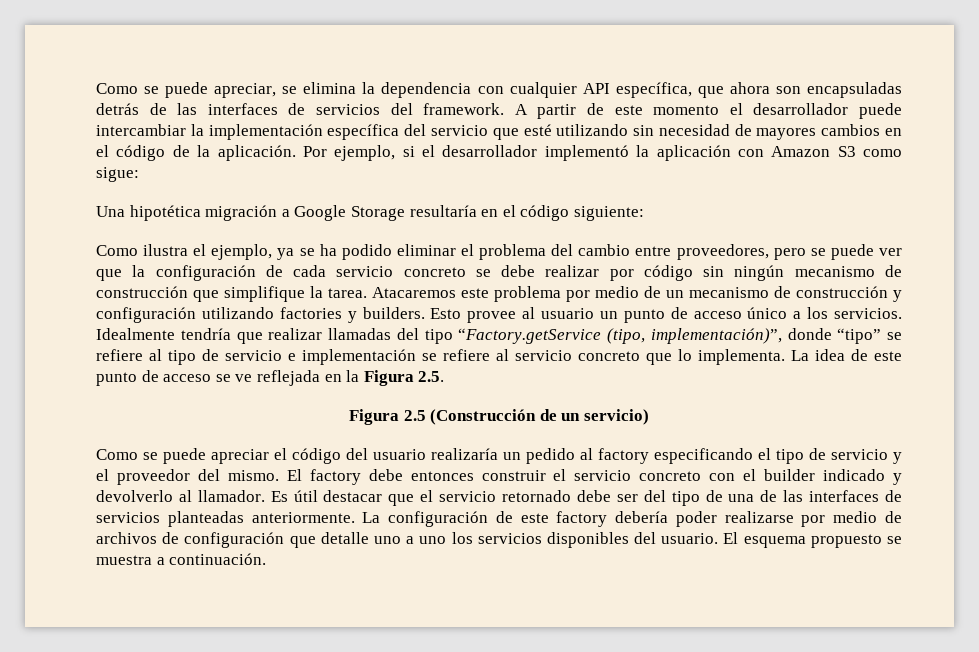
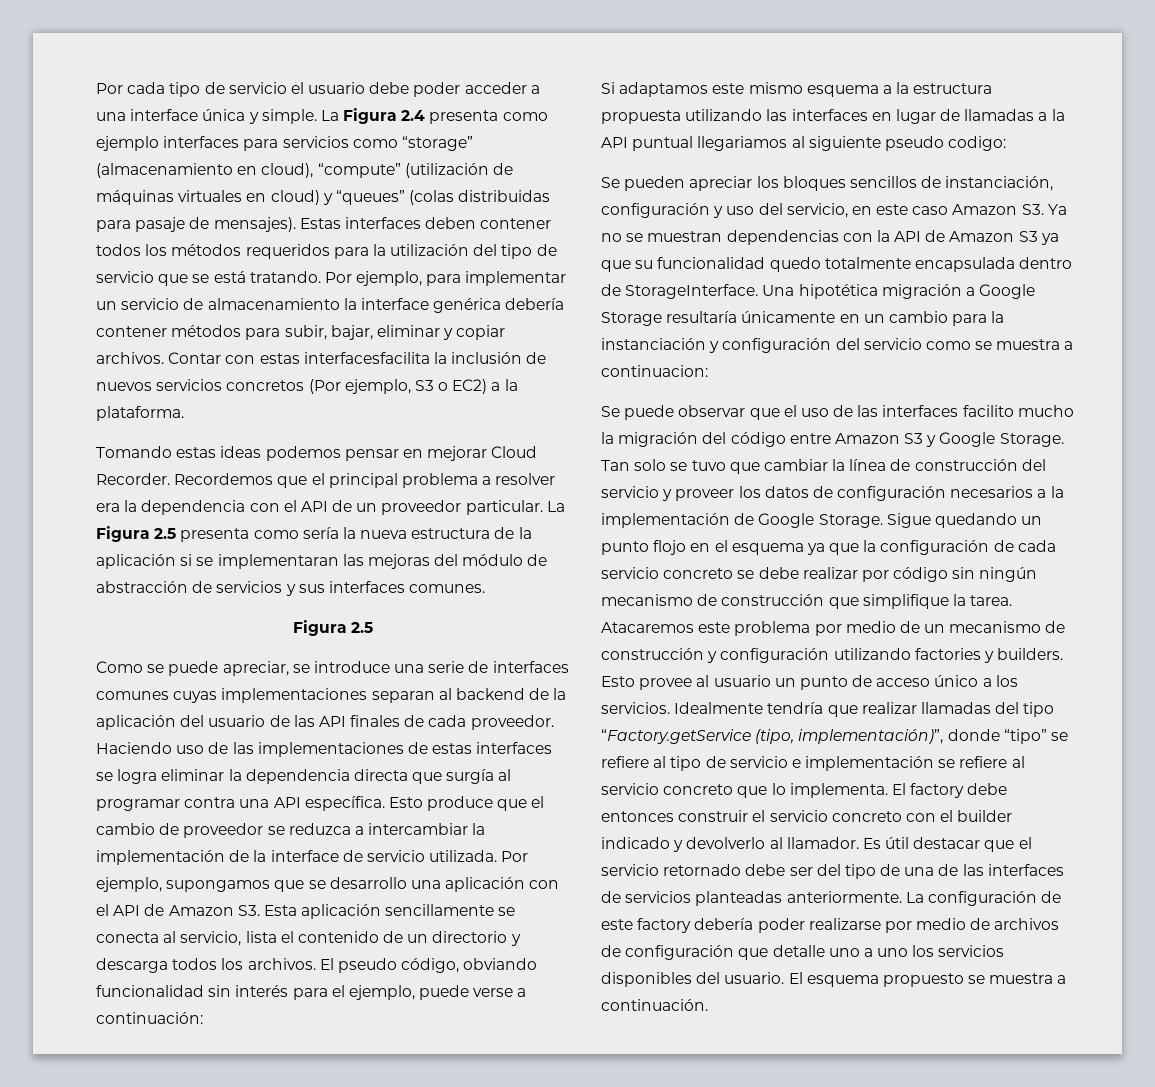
(96, 88) none -> [96,82,540,97] [96,108,548,124] [96,136,473,151] [96,163,513,178] [96,190,551,205] [96,217,552,232] [96,244,557,259] [96,271,567,286] [96,298,565,313] [96,325,506,340] [96,352,547,364] [96,379,518,394] [96,406,184,421] [96,446,538,461] [96,473,556,488] [96,500,565,515] [96,526,532,542] [96,554,548,569] [96,581,486,596] [292,620,374,636] Por cada tipo de servicio el usuario debe poder acceder a una interface única y simple. La Figura 2.4 presenta como ejemplo interfaces para servicios como “storage” (almacenamiento en cloud), “compute” (utilización de máquinas virtuales en cloud) y “queues” (colas distribuidas para pasaje de mensajes). Estas interfaces deben contener todos los métodos requeridos para la utilización del tipo de servicio que se está tratando. Por ejemplo, para implementar un servicio de almacenamiento la interface genérica debería contener métodos para subir, bajar, eliminar y copiar archivos. Contar con estas interfacesfacilita la inclusión de nuevos servicios concretos (Por ejemplo, S3 o EC2) a la plataforma. // Tomando estas ideas podemos pensar en mejorar Cloud Recorder. Recordemos que el principal problema a resolver era la dependencia con el API de un proveedor particular. La Figura 2.5 presenta como sería la nueva estructura de la aplicación si se implementaran las mejoras del módulo de abstracción de servicios y sus interfaces comunes. // Figura 2.5 //
[303,82,903,98] [96,103,903,119] [96,124,903,140] [96,145,902,161] [96,167,139,182] elimina la dependencia con cualquier API específica, que ahora son encapsuladas detrás de las interfaces de servicios del framework. A partir de este momento el desarrollador puede intercambiar la implementación específica del servicio que esté utilizando sin necesidad de mayores cambios en el código de la aplicación. Por ejemplo, si el desarrollador implementó la aplicación con Amazon S3 como sigue: // -> [313,661,569,673] [96,688,567,703] [96,715,554,730] [96,742,553,757] [96,769,512,784] [96,796,545,811] [96,823,486,838] [96,850,529,865] [96,877,560,892] [96,904,516,919] [96,931,521,946] [96,958,538,973] [96,985,527,1000] [96,1012,203,1024] [601,82,993,97] [601,109,1065,124] [601,136,1007,151] [601,176,1054,191] [601,203,1067,218] [601,230,1059,245] [601,257,1073,272] [601,284,759,299] introduce una serie de interfaces comunes cuyas implementaciones separan al backend de la aplicación del usuario de las API finales de cada proveedor. Haciendo uso de las implementaciones de estas interfaces se logra eliminar la dependencia directa que surgía al programar contra una API específica. Esto produce que el cambio de proveedor se reduzca a intercambiar la implementación de la interface de servicio utilizada. Por ejemplo, supongamos que se desarrollo una aplicación con el API de Amazon S3. Esta aplicación sencillamente se conecta al servicio, lista el contenido de un directorio y descarga todos los archivos. El pseudo código, obviando funcionalidad sin interés para el ejemplo, puede verse a continuación: // Si adaptamos este mismo esquema a la estructura propuesta utilizando las interfaces en lugar de llamadas a la API puntual llegariamos al siguiente pseudo codigo: // Se pueden apreciar los bloques sencillos de instanciación, configuración y uso del servicio, en este caso Amazon S3. Ya no se muestran dependencias con la API de Amazon S3 ya que su funcionalidad quedo totalmente encapsulada dentro de StorageInterface.
[481,205,644,221] [96,244,902,260] en el código siguiente: // Como ilustra el ejemplo, ya se ha podido eliminar el problema del cambio entre proveedores, pero se puede ver -> [741,311,1005,326] [601,338,1074,353] [601,365,708,377] [601,405,1074,420] [601,432,1064,447] [601,459,1046,474] [601,486,1064,501] [601,513,1043,528] [601,540,825,555] únicamente en un cambio para la instanciación y configuración del servicio como se muestra a continuacion: // Se puede observar que el uso de las interfaces facilito mucho la migración del código entre Amazon S3 y Google Storage. Tan solo se tuvo que cambiar la línea de construcción del servicio y proveer los datos de configuración necesarios a la implementación de Google Storage. Sigue quedando un punto flojo en el esquema ya
[791,349,902,361] [96,370,445,386] [349,409,649,425] [96,448,902,464] [96,469,279,485] La idea de este punto de acceso se ve reflejada en la Figura 2.5. // Figura 2.5 (Construcción de un servicio) // Como se puede apreciar el código del usuario realizaría un pedido al factory especificando el tipo de servicio y el proveedor del mismo. -> (888, 790) none

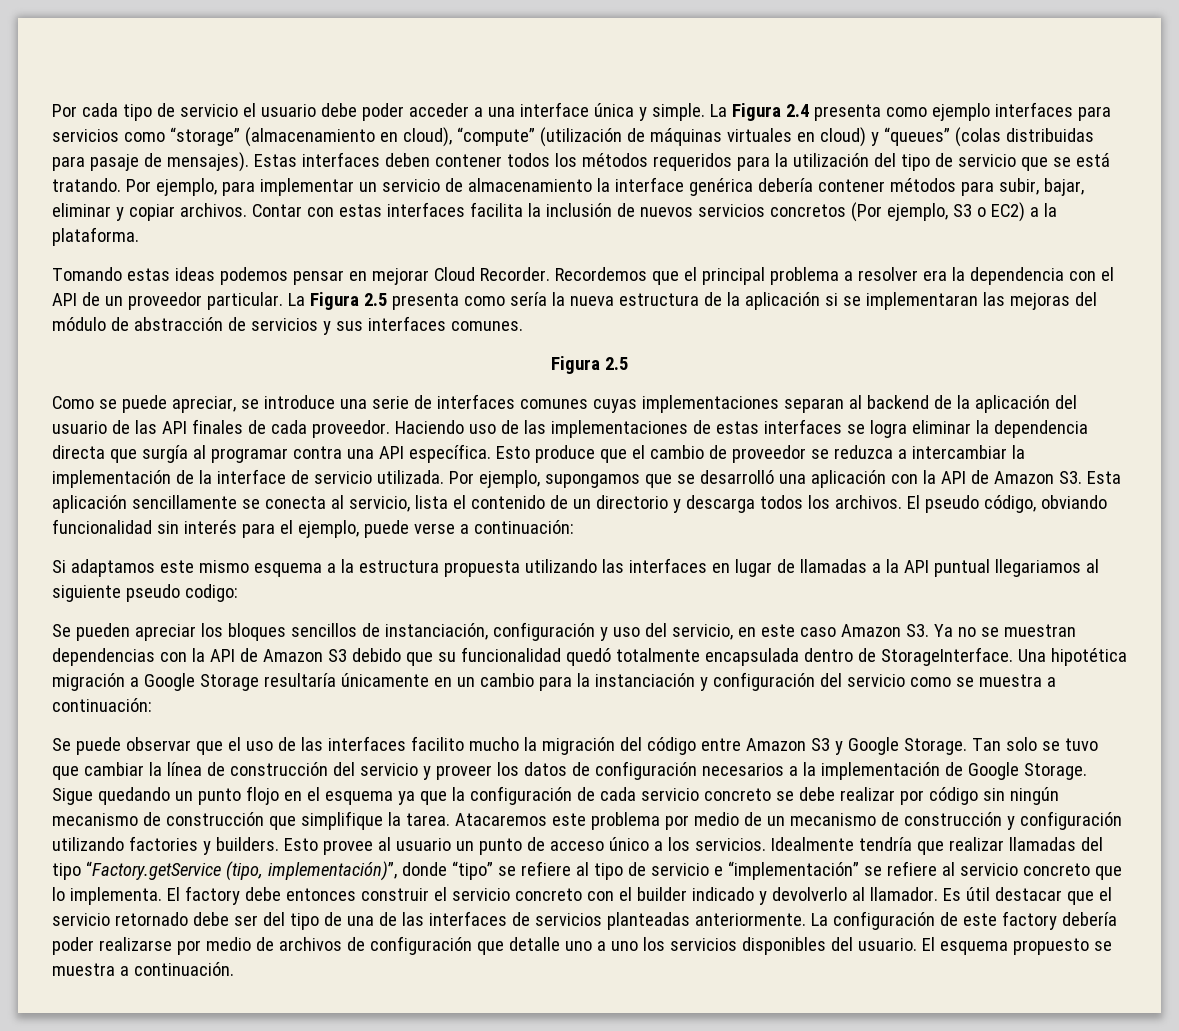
[303,352,430,364] interfacesfacilita -> [386,202,523,217] interfaces facilita
[329,877,407,889] desarrollo -> [699,470,774,484] desarrolló
[96,904,109,916] el -> [922,470,936,484] la
[1040,233,1059,245] ya -> [351,648,401,662] debido
[769,257,821,272] quedo -> [565,648,611,666] quedó
[601,365,708,377] continuacion: -> [52,698,152,712] continuación:
[805,756,935,771] implementación -> [727,861,859,880] “implementación”

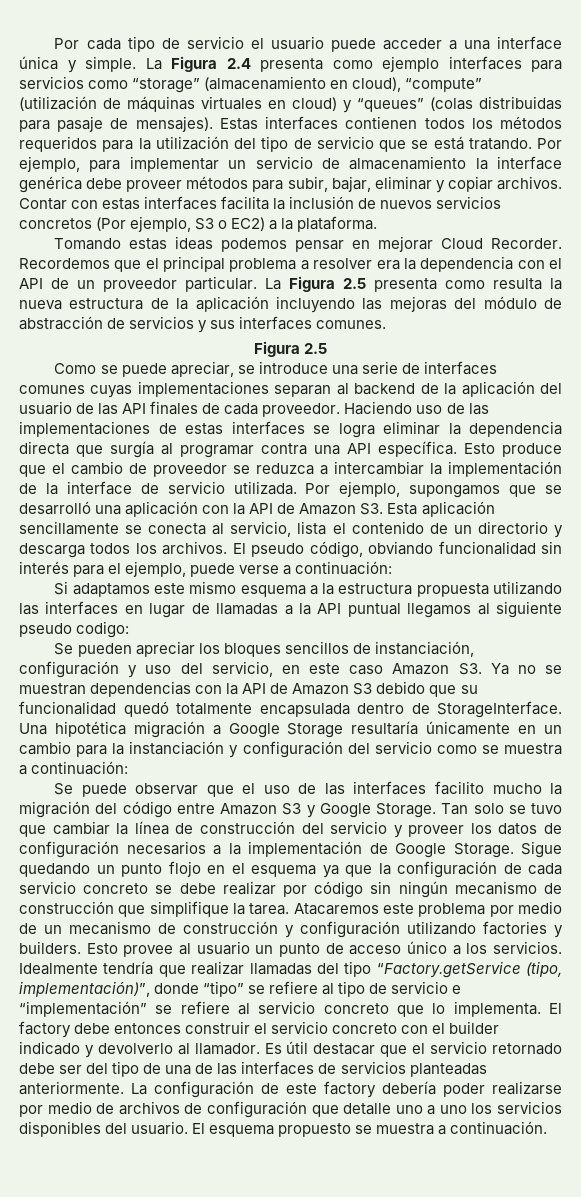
[320,103,404,121] debe poder -> [330,38,376,52] puede
[384,153,502,167] deben contener -> [345,116,418,129] contienen
[757,178,885,192] debería contener -> [86,178,183,192] debe proveer
[509,292,547,306] sería -> [493,278,542,290] resulta
[824,292,978,310] si se implementaran -> [276,296,355,313] incluyendo
[994,559,1081,577] llegariamos -> [407,603,472,618] llegamos

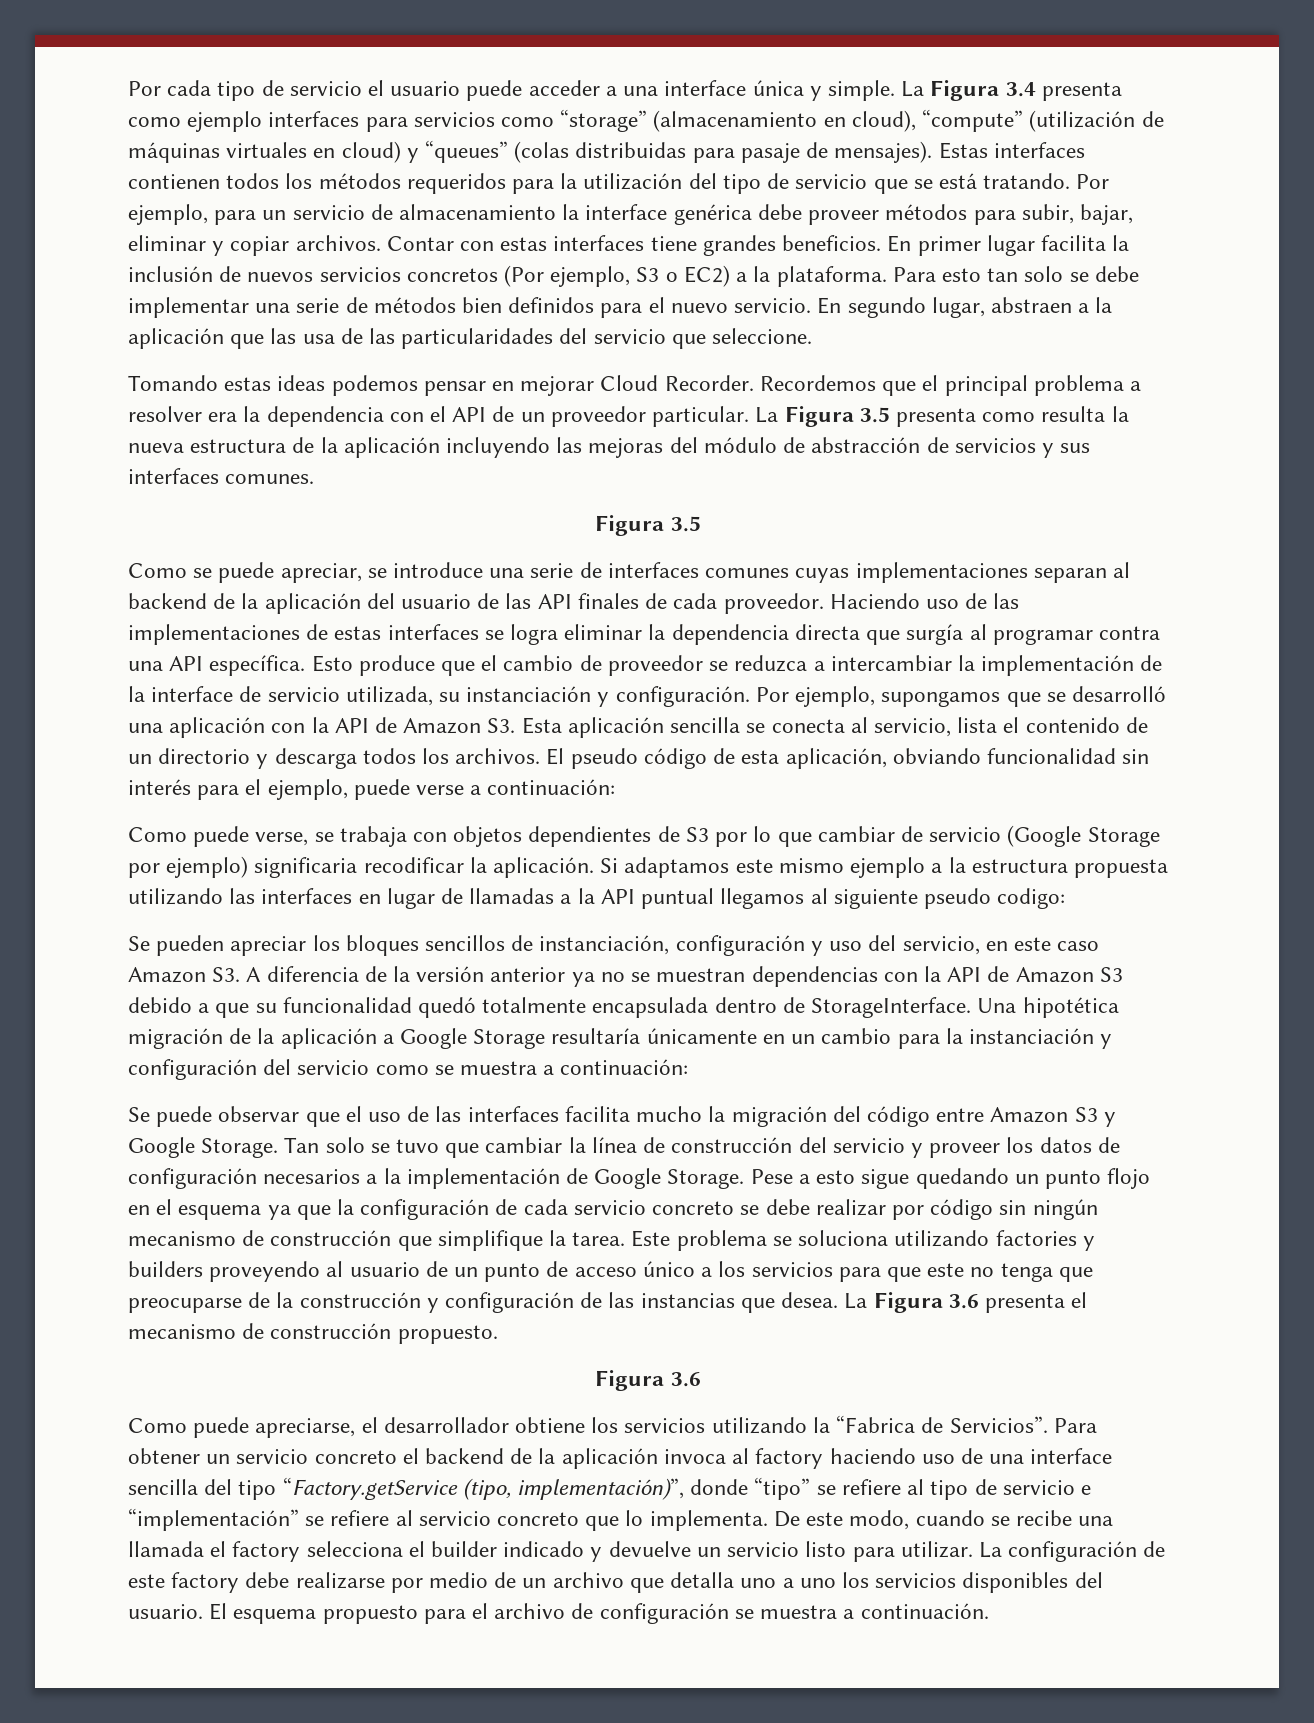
[226,58,251,69] 2.4 -> [1005,82,1036,97] 3.4
[129,156,219,172] implementar -> (257, 217) none
(218, 203) none -> [650,235,1035,256] tiene grandes beneficios. En primer lugar
(378, 224) none -> [892,266,1139,282] [128,297,1113,318] [128,328,813,349] Para esto tan solo se debe implementar una serie de métodos bien definidos para el nuevo servicio. En segundo lugar, abstraen a la aplicación que las usa de las particularidades del servicio que seleccione.
[343,278,366,289] 2.5 -> [859,407,890,423] 3.5
[304,343,328,354] 2.5 -> [670,516,701,532] 3.5
[233,481,297,495] utilizada. -> [345,686,750,707] utilizada, su instanciación y configuración.
[19,521,119,535] sencillamente -> [670,717,741,733] sencilla
[309,541,363,558] código, -> [643,748,887,769] código de esta aplicación,
(393, 568) none -> [128,825,1160,847] [128,856,595,878] Como puede verse, se trabaja con objetos dependientes de S3 por lo que cambiar de servicio (Google Storage por ejemplo) significaria recodificar la aplicación.
[240,585,306,597] esquema -> [850,857,926,878] ejemplo
[490,663,509,675] Ya -> [246,966,595,987] A diferencia de la versión anterior ya
(426, 687) none -> [198,1003,210,1013] a
(205, 729) none -> [229,1028,377,1049] de la aplicación
[434,781,484,795] facilito -> [564,1106,630,1122] facilita
[521,841,562,858] Sigue -> [750,1169,910,1189] Pese a esto sigue
[293,901,562,917] [19,921,563,938] [19,941,174,957] Atacaremos este problema por medio de un mecanismo de construcción y configuración utilizando factories y builders. Esto provee -> [631,1230,1095,1251] [128,1261,321,1282] Este problema se soluciona utilizando factories y builders proveyendo
(250, 948) none -> [425,1261,448,1277] de
[493,941,563,954] [19,961,312,977] servicios. Idealmente tendría que realizar llamadas -> [751,1262,1093,1282] [128,1292,1088,1313] [128,1323,498,1344] [595,1370,701,1391] [128,1415,1097,1438] [128,1448,1113,1469] [128,1479,198,1495] servicios para que este no tenga que preocuparse de la construcción y configuración de las instancias que desea. La Figura 3.6 presenta el mecanismo de construcción propuesto. // Figura 3.6 // Como puede apreciarse, el desarrollador obtiene los servicios utilizando la “Fabrica de Servicios”. Para obtener un servicio concreto el backend de la aplicación invoca al factory haciendo uso de una interface sencilla
[549,1003,562,1014] [19,1021,500,1038] [19,1041,563,1058] [19,1061,487,1077] [19,1081,124,1095] El factory debe entonces construir el servicio concreto con el builder indicado y devolverlo al llamador. Es útil destacar que el servicio retornado debe ser del tipo de una de las interfaces de servicios planteadas anteriormente. -> [773,1510,1114,1530] [128,1541,973,1562] De este modo, cuando se recibe una llamada el factory selecciona el builder indicado y devuelve un servicio listo para utilizar.
[382,1081,485,1097] debería poder -> [245,1572,290,1588] debe
[118,1101,392,1118] archivos de configuración que detalle -> [522,1572,735,1593] un archivo que detalla
(352, 1130) none -> [423,1603,729,1624] para el archivo de configuración

